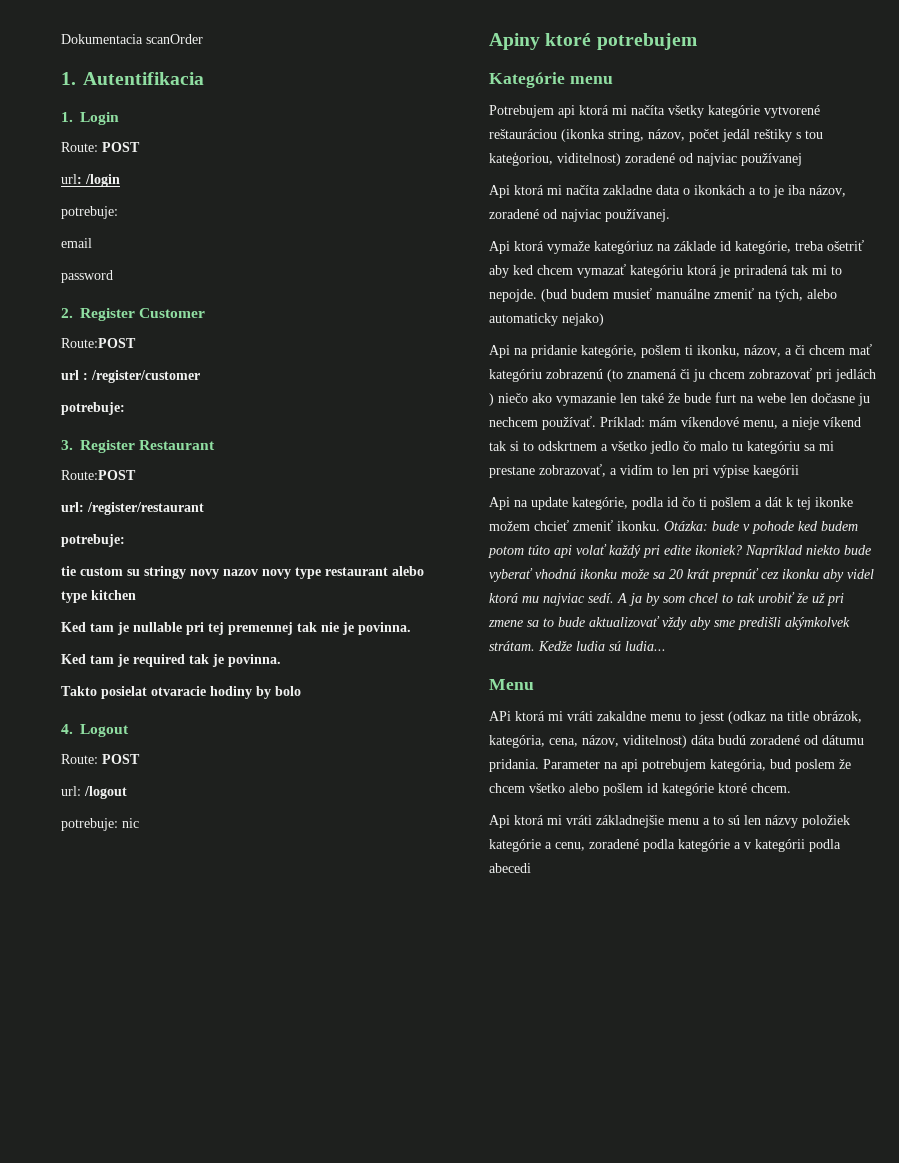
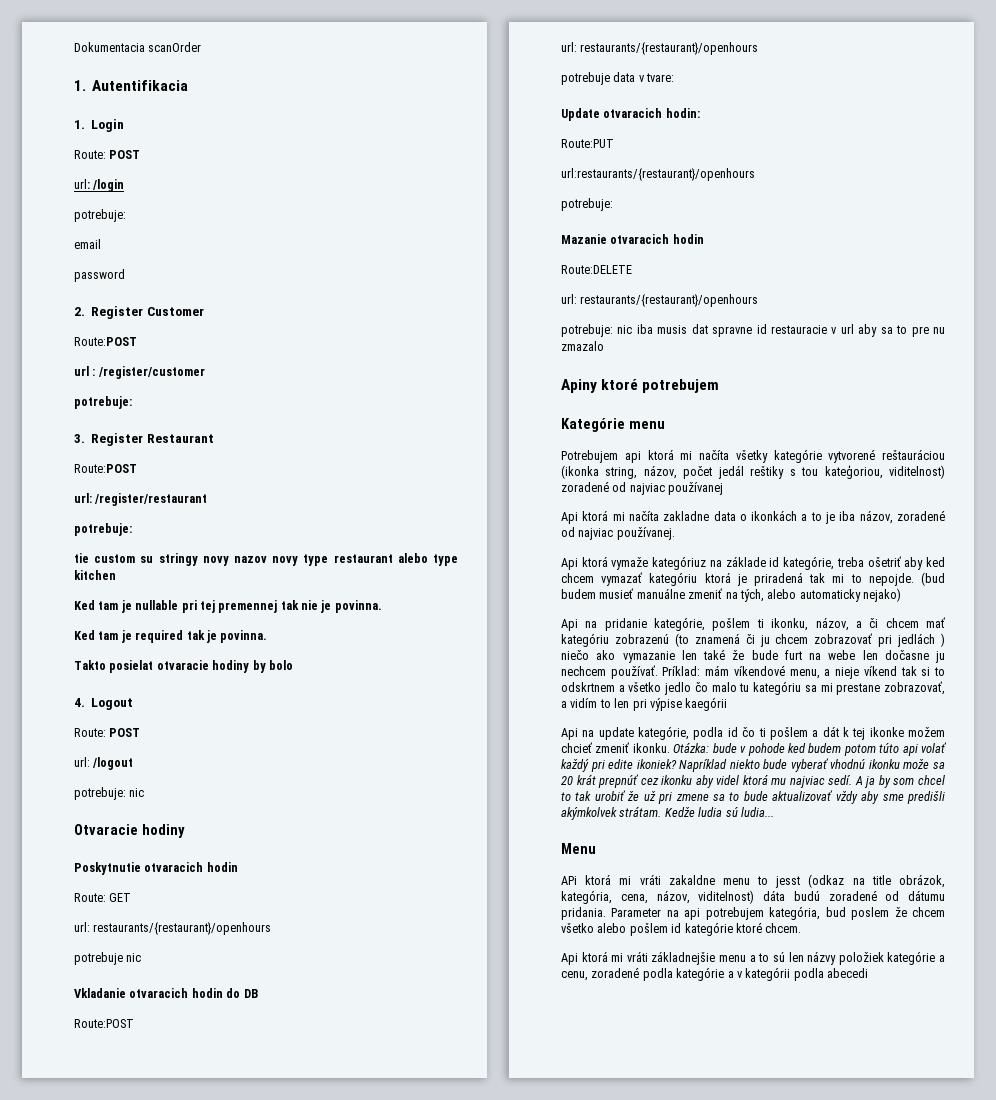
(139, 823) none -> [74,824,185,838] [74,862,238,875] [74,893,132,902] [74,922,272,935] [74,952,142,965] [74,988,258,998] [74,1019,134,1028] [561,42,759,55] [561,72,675,85] [561,108,700,121] [561,139,614,148] [561,168,755,181] [561,198,613,211] [561,234,704,244] [561,265,632,274] [561,294,759,307] [561,324,946,337] [561,341,604,351] // Otvaracie hodiny // Poskytnutie otvaracich hodin // Route: GET // url: restaurants/{restaurant}/openhours // potrebuje nic // Vkladanie otvaracich hodin do DB // Route:POST // url: restaurants/{restaurant}/openhours // potrebuje data v tvare: // Update otvaracich hodin: // Route:PUT // url:restaurants/{restaurant}/openhours // potrebuje: // Mazanie otvaracich hodin // Route:DELETE // url: restaurants/{restaurant}/openhours // potrebuje: nic iba musis dat spravne id restauracie v url aby sa to pre nu zmazalo

